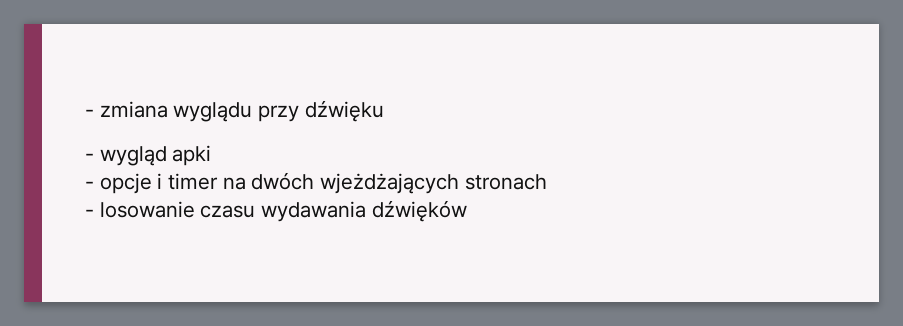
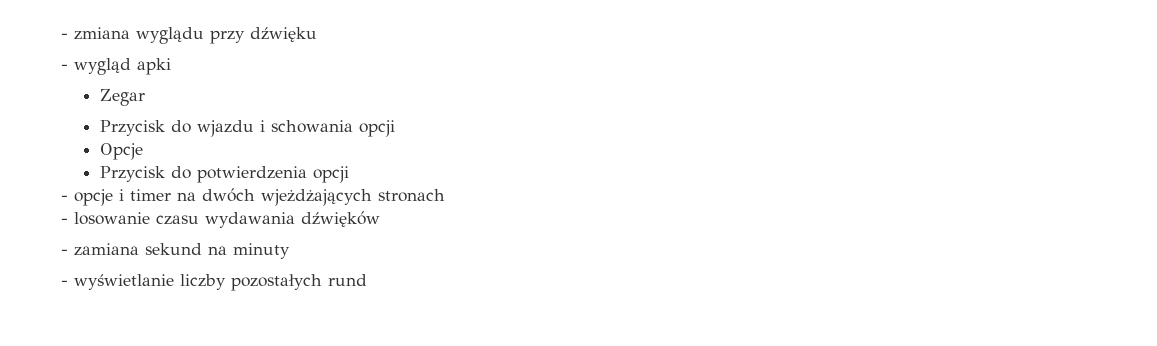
(212, 155) none -> [99,89,145,106] [99,120,395,137] [99,143,143,160] [99,166,349,183] // Zegar // Przycisk do wjazdu i schowania opcji // Opcje // Przycisk do potwierdzenia opcji
(467, 211) none -> [61,243,290,259] [61,274,367,291] // - zamiana sekund na minuty // - wyświetlanie liczby pozostałych rund

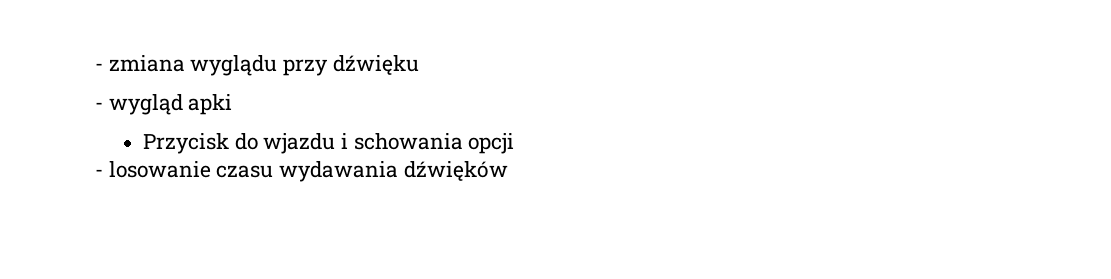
[99,89,145,106] // Zegar -> (233, 104) none
[99,143,143,160] [99,166,349,183] [61,188,445,206] // Opcje // Przycisk do potwierdzenia opcji // - opcje i timer na dwóch wjeżdżających stronach -> (515, 143) none
[61,243,290,259] [61,274,367,291] // - zamiana sekund na minuty // - wyświetlanie liczby pozostałych rund -> (508, 171) none

